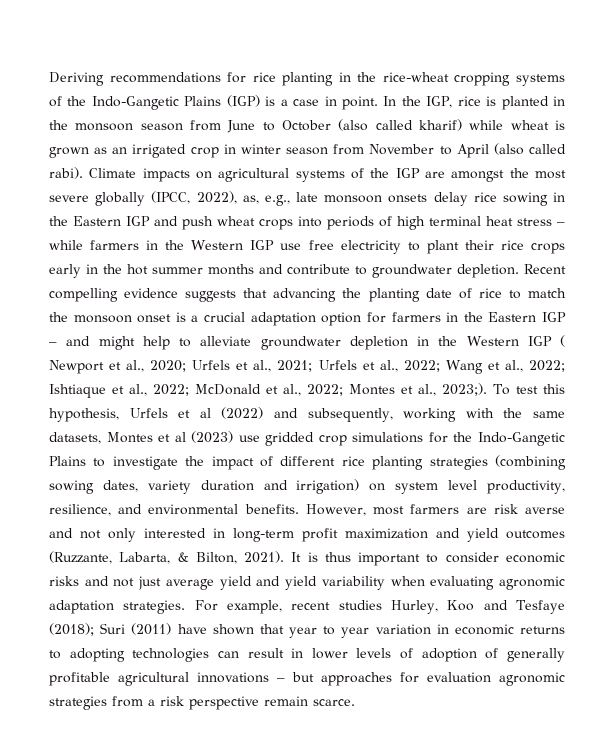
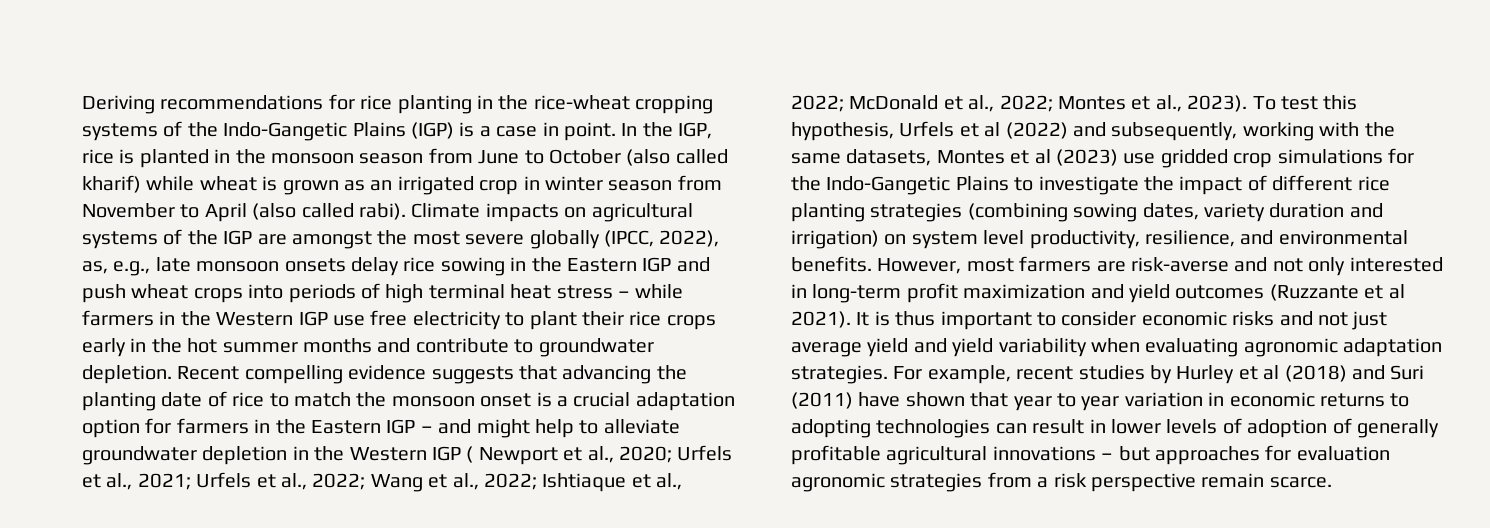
[442,383,488,396] 2023;). -> [1187,95,1248,112] 2023).
[493,504,565,514] risk averse -> [1131,257,1229,272] risk-averse
[49,551,237,564] (Ruzzante, Labarta, & Bilton, -> [1269,284,1405,301] (Ruzzante et al
[391,600,566,614] [49,623,94,636] Hurley, Koo and Tesfaye (2018); -> [1150,365,1385,384] by Hurley et al (2018) and

